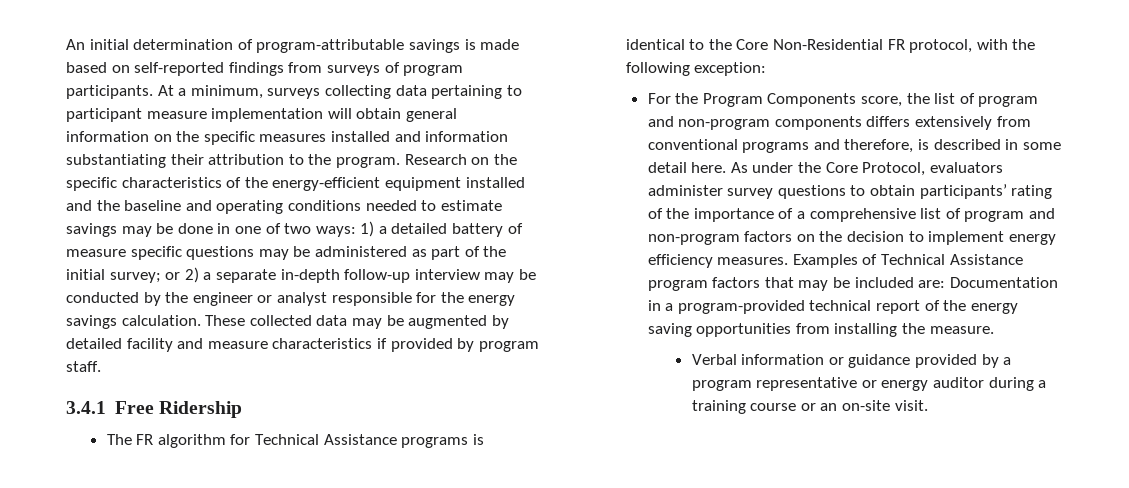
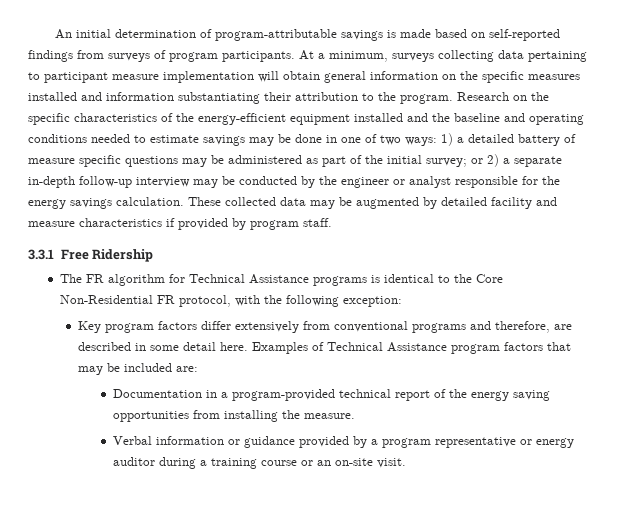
[66,401,106,414] 3.4.1 -> [28,249,54,260] 3.3.1
[647,93,1039,107] [647,116,911,130] For the Program Components score, the list of program and non-program components differs -> [77,321,231,333] Key program factors differ
[918,139,930,150] is -> [553,324,572,330] are
[730,162,1003,176] [647,184,1053,199] [647,208,1055,222] [647,231,1056,245] [647,254,789,268] As under the Core Protocol, evaluators administer survey questions to obtain participants’ rating of the importance of a comprehensive list of program and non-program factors on the decision to implement energy efficiency measures. -> (248, 346) none
(946, 284) none -> (198, 369) //

